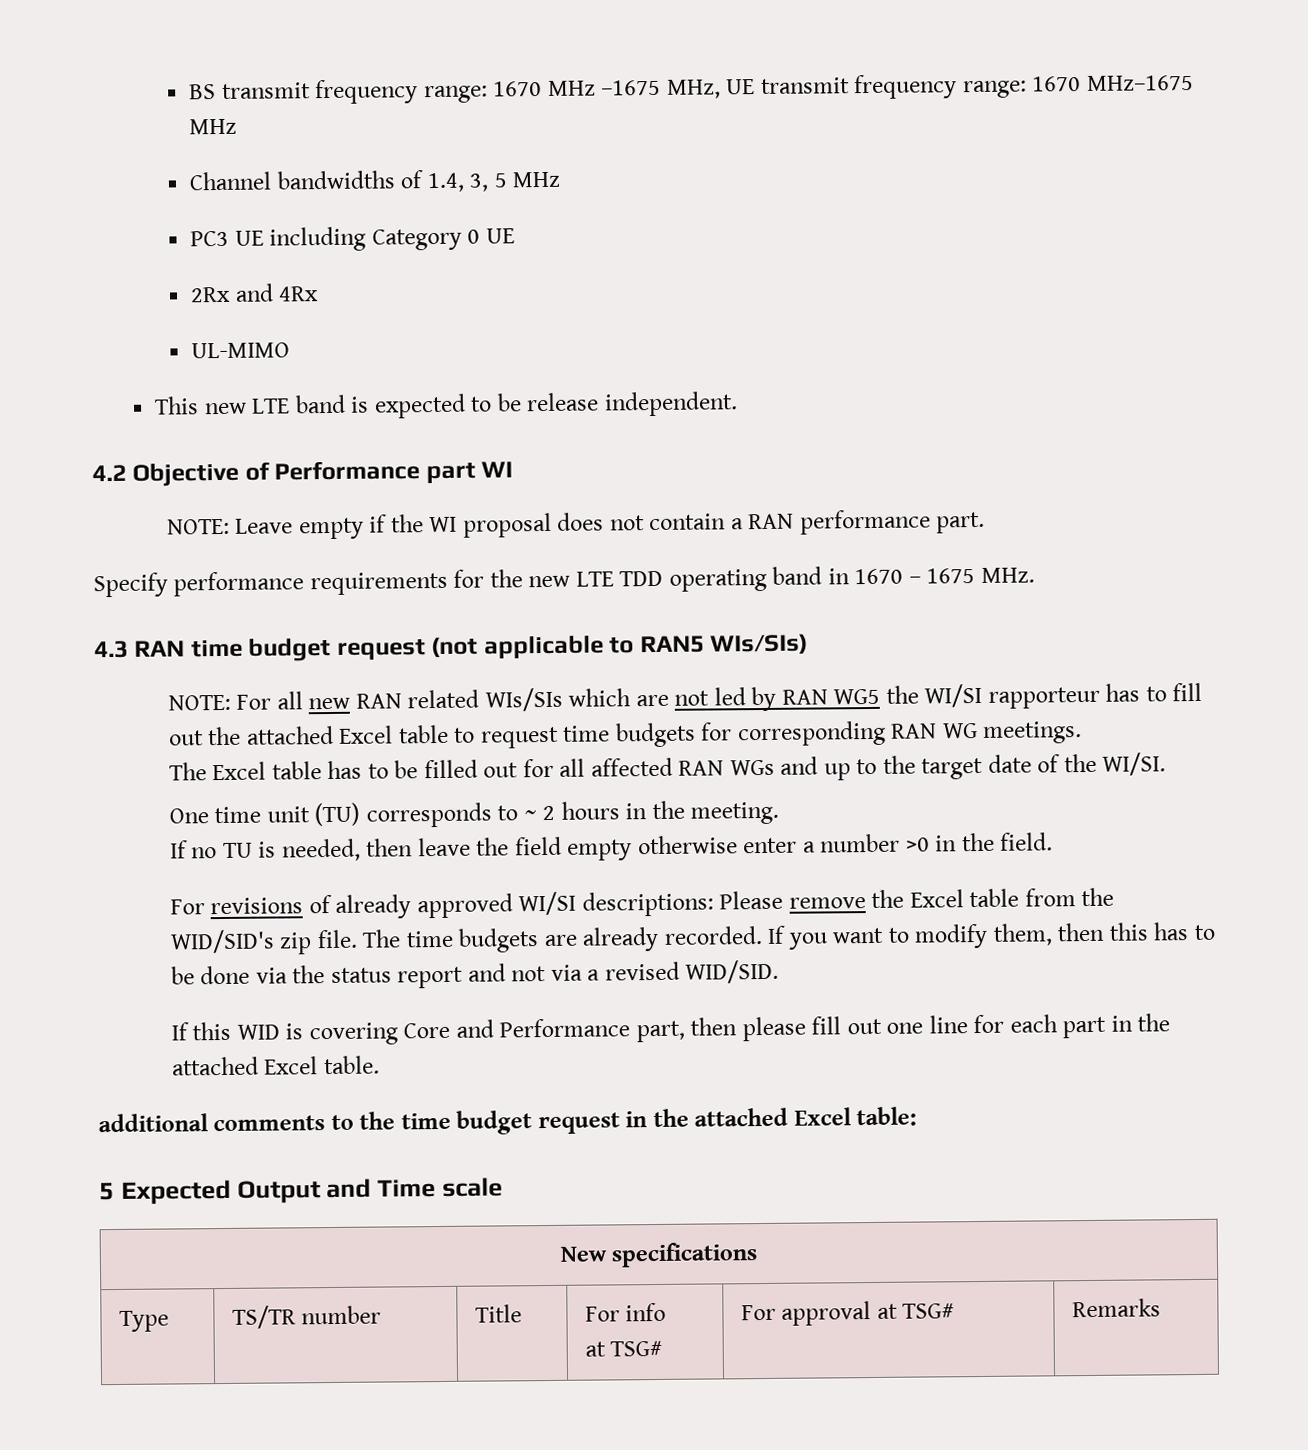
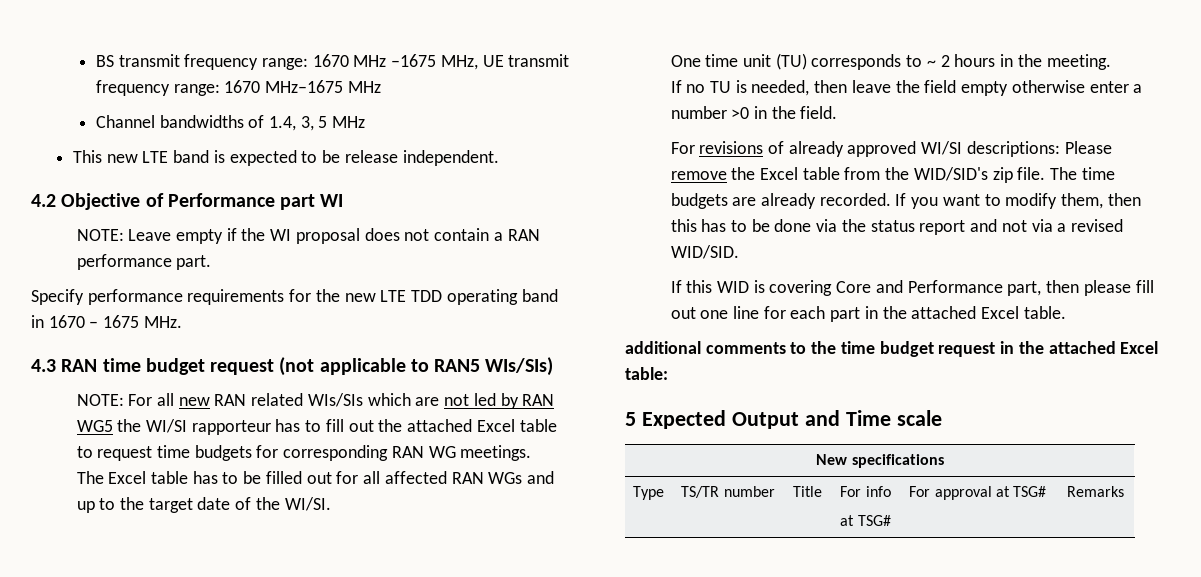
[190,226,515,252] [190,283,320,303] [191,342,291,359] // PC3 UE including Category 0 UE // 2Rx and 4Rx // UL-MIMO -> (366, 122) none

